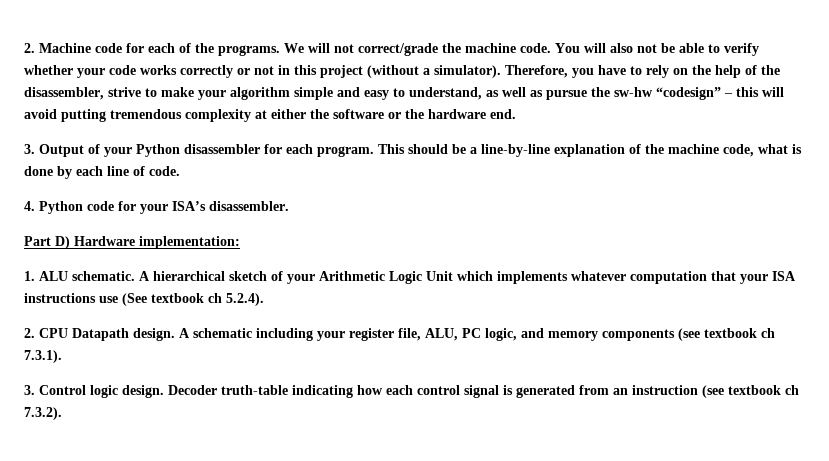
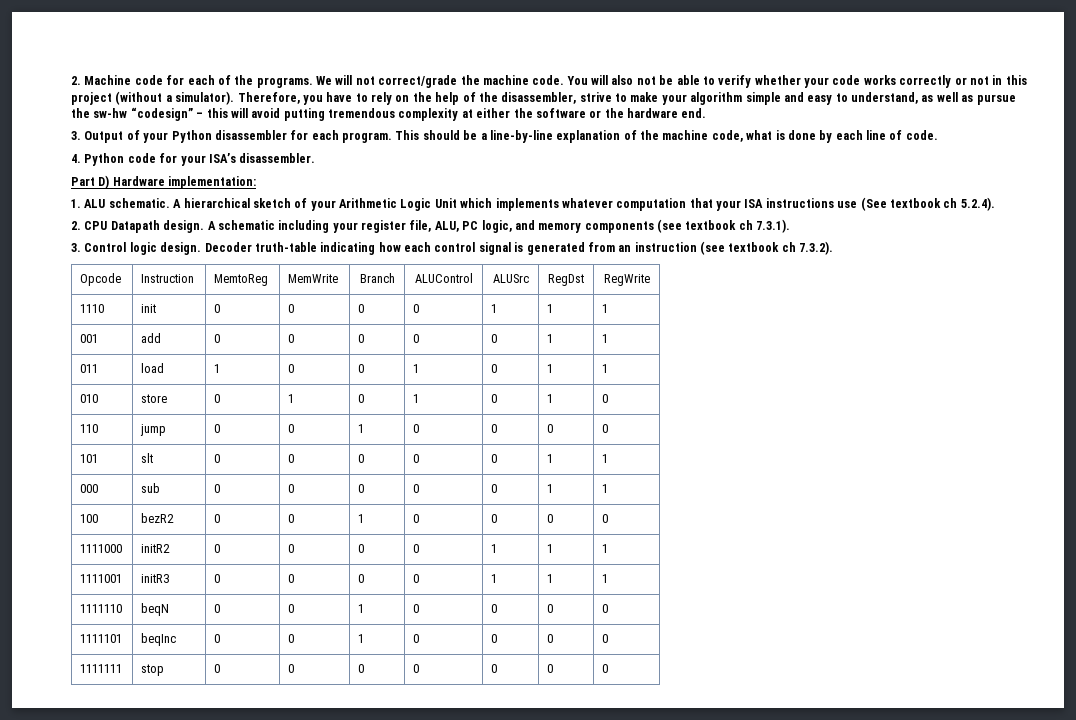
(62, 413) none -> [80,273,122,286] [141,274,195,283] [214,274,269,286] [288,274,339,283] [359,273,395,283] [414,273,473,283] [492,274,529,283] [548,274,584,286] [603,274,650,286] [80,304,105,313] [141,304,157,313] [214,304,221,313] [288,304,295,313] [358,304,365,313] [413,304,420,313] [491,304,498,313] [547,304,554,313] [602,304,609,313] [80,334,99,343] [141,333,162,343] [214,334,221,343] [288,334,295,343] [358,334,365,343] [413,334,420,343] [491,334,498,343] [547,334,554,343] [602,334,609,343] [80,364,99,373] [141,363,165,373] [214,364,221,373] [288,364,295,373] [358,364,365,373] [413,364,420,373] [491,364,498,373] [547,364,554,373] [602,364,609,373] [80,394,99,403] [141,394,168,403] [214,394,221,403] [288,394,295,403] [358,394,365,403] [413,394,420,403] [491,394,498,403] [547,394,554,403] [602,394,609,403] [80,424,99,433] [140,424,167,436] [214,424,221,433] [288,424,295,433] [358,424,365,433] [413,424,420,433] [491,424,498,433] [547,424,554,433] [602,424,609,433] [80,454,99,463] [141,453,154,463] [214,454,221,463] [288,454,295,463] [358,454,365,463] [413,454,420,463] [491,454,498,463] [547,454,554,463] [602,454,609,463] [80,484,99,493] [141,483,161,493] [214,484,221,493] [288,484,295,493] [358,484,365,493] [413,484,420,493] [491,484,498,493] [547,484,554,493] [602,484,609,493] [80,514,99,523] [141,513,175,523] [214,514,221,523] [288,514,295,523] [358,514,365,523] [413,514,420,523] [491,514,498,523] [547,514,554,523] [602,514,609,523] [80,544,123,553] [141,544,171,553] [214,544,221,553] [288,544,295,553] [358,544,365,553] [413,544,420,553] [491,544,498,553] [547,544,554,553] [602,544,609,553] [80,574,123,583] [141,574,170,583] [214,574,221,583] [288,574,295,583] [358,574,365,583] [413,574,420,583] [491,574,498,583] [547,574,554,583] [602,574,609,583] [80,604,123,613] [141,603,170,616] [214,604,221,613] [288,604,295,613] [358,604,365,613] [413,604,420,613] [491,604,498,613] [547,604,554,613] [602,604,609,613] [80,634,123,643] [141,633,177,646] [214,634,221,643] [288,634,295,643] [358,634,365,643] [413,634,420,643] [491,634,498,643] [547,634,554,643] [602,634,609,643] [80,664,123,673] [141,664,165,676] [214,664,221,673] [288,664,295,673] [358,664,365,673] [413,664,420,673] [491,664,498,673] [547,664,554,673] [602,664,609,673] // Opcode | Instruction | MemtoReg | MemWrite | Branch | ALUControl | ALUSrc | RegDst | RegWrite // 1110 | init | 0 | 0 | 0 | 0 | 1 | 1 | 1 // 001 | add | 0 | 0 | 0 | 0 | 0 | 1 | 1 // 011 | load | 1 | 0 | 0 | 1 | 0 | 1 | 1 // 010 | store | 0 | 1 | 0 | 1 | 0 | 1 | 0 // 110 | jump | 0 | 0 | 1 | 0 | 0 | 0 | 0 // 101 | slt | 0 | 0 | 0 | 0 | 0 | 1 | 1 // 000 | sub | 0 | 0 | 0 | 0 | 0 | 1 | 1 // 100 | bezR2 | 0 | 0 | 1 | 0 | 0 | 0 | 0 // 1111000 | initR2 | 0 | 0 | 0 | 0 | 1 | 1 | 1 // 1111001 | initR3 | 0 | 0 | 0 | 0 | 1 | 1 | 1 // 1111110 | beqN | 0 | 0 | 1 | 0 | 0 | 0 | 0 // 1111101 | beqInc | 0 | 0 | 1 | 0 | 0 | 0 | 0 // 1111111 | stop | 0 | 0 | 0 | 0 | 0 | 0 | 0

